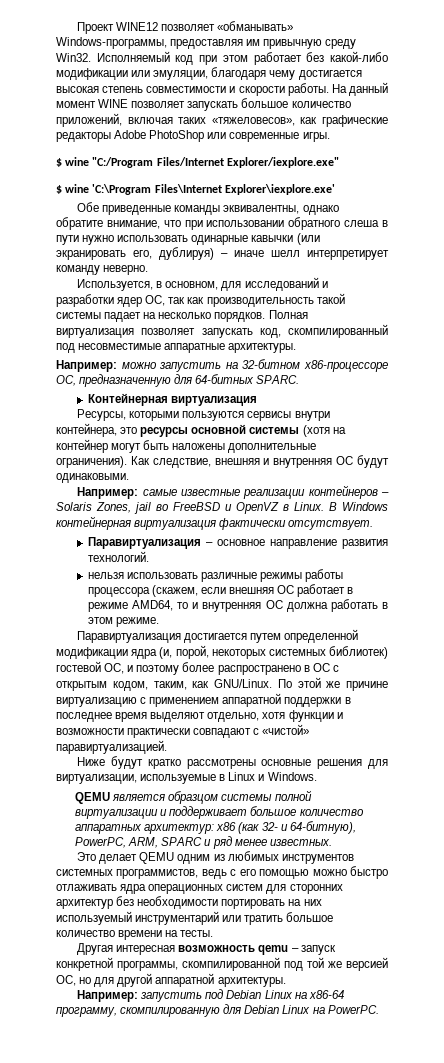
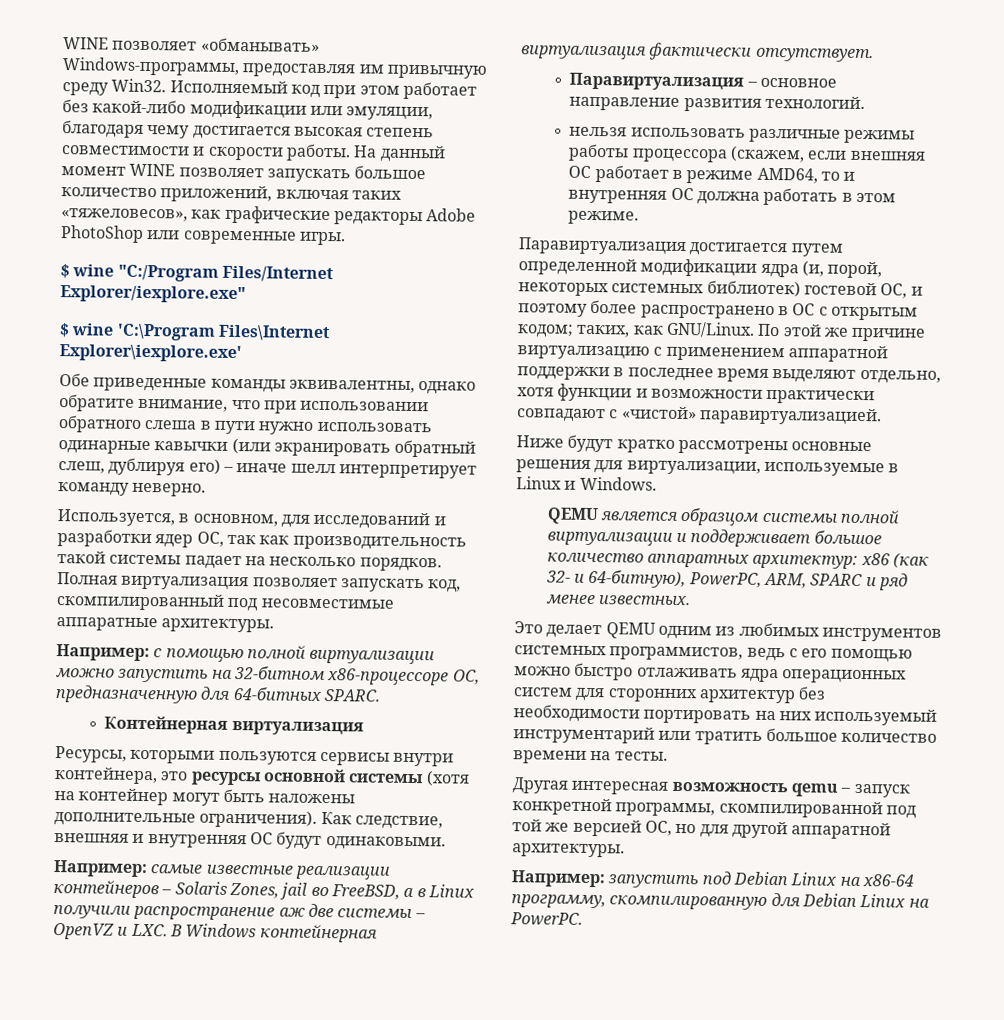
[77,22,159,34] Проект WINE12 -> [63,37,109,50] WINE
[133,247,214,260] его, дублируя) -> [394,439,477,458] [58,457,221,476] обратный слеш, дублируя его)
(117, 366) none -> [153,645,436,665] с помощью полной виртуализации
[173,502,324,514] FreeBSD и OpenVZ в Linux. -> [330,884,474,900] [53,903,426,921] [53,923,168,940] FreeBSD, а в Linux получили распространение аж две системы – OpenVZ и LXC.
[112,681,187,691] кодом, таким, -> [517,324,631,338] кодом; таких,

